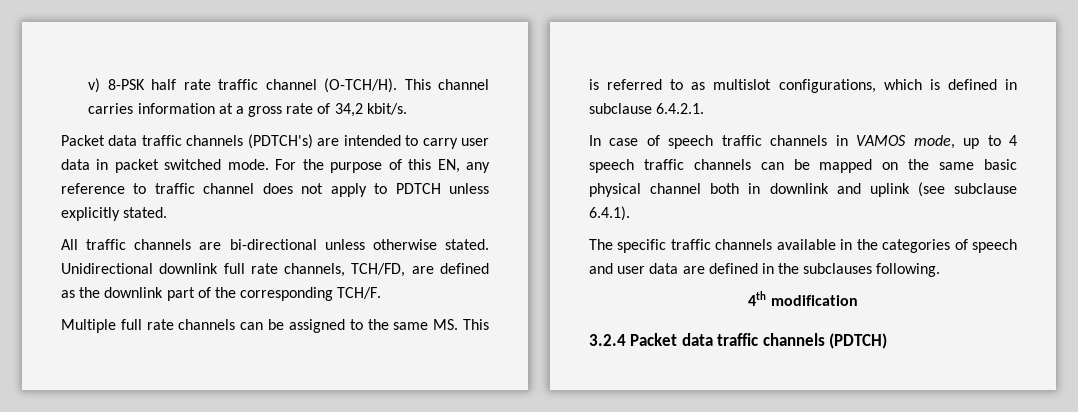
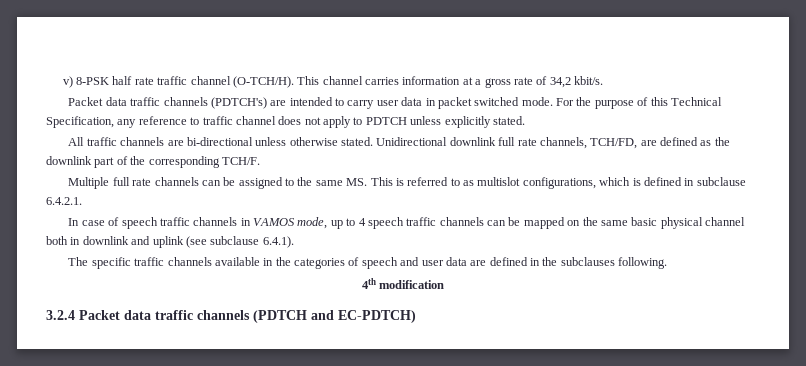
[437,159,460,173] EN, -> [670,97,722,106] [46,116,114,128] Technical Specification,
[829,333,888,349] (PDTCH) -> [253,310,416,323] (PDTCH and EC-PDTCH)

